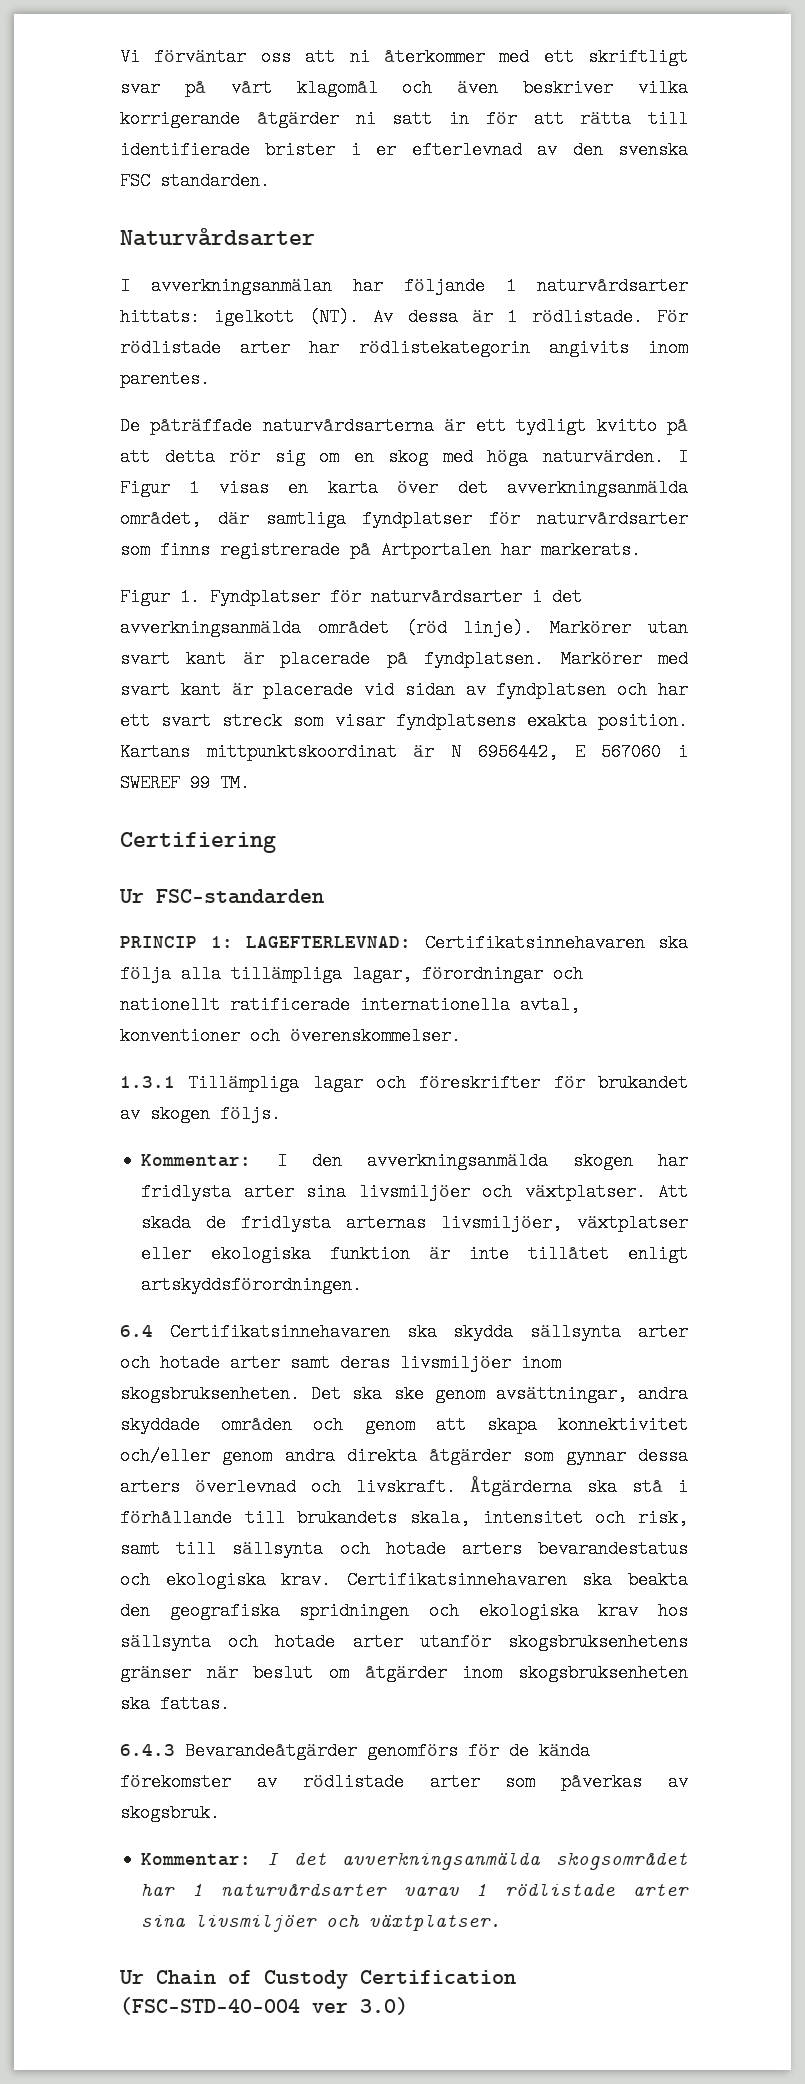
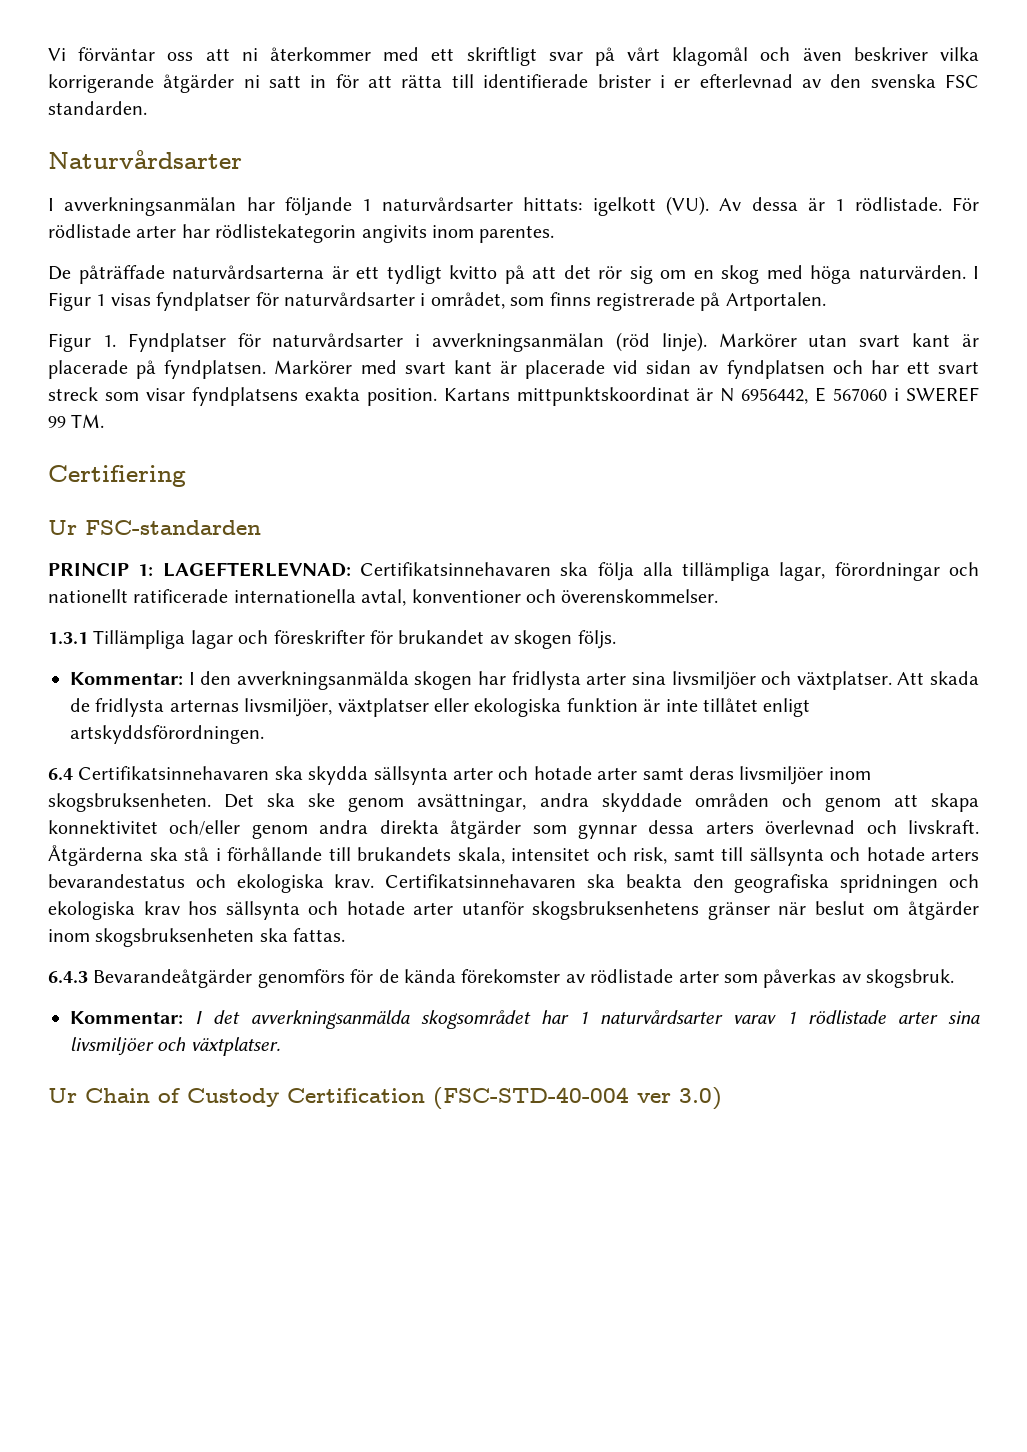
[308,308,359,326] (NT). -> [665,196,709,216] (VU).
[164,448,215,466] detta -> [563,265,591,279] det
[288,479,688,497] [120,510,346,528] en karta över det avverkningsanmälda området, där samtliga -> (151, 299) none
(688, 519) none -> [420,292,505,309] i området,
[381,541,641,559] Artportalen har markerats. -> [725,292,826,311] Artportalen.
[552,588,582,606] [120,619,389,637] det avverkningsanmälda området -> [432,333,605,352] avverkningsanmälan

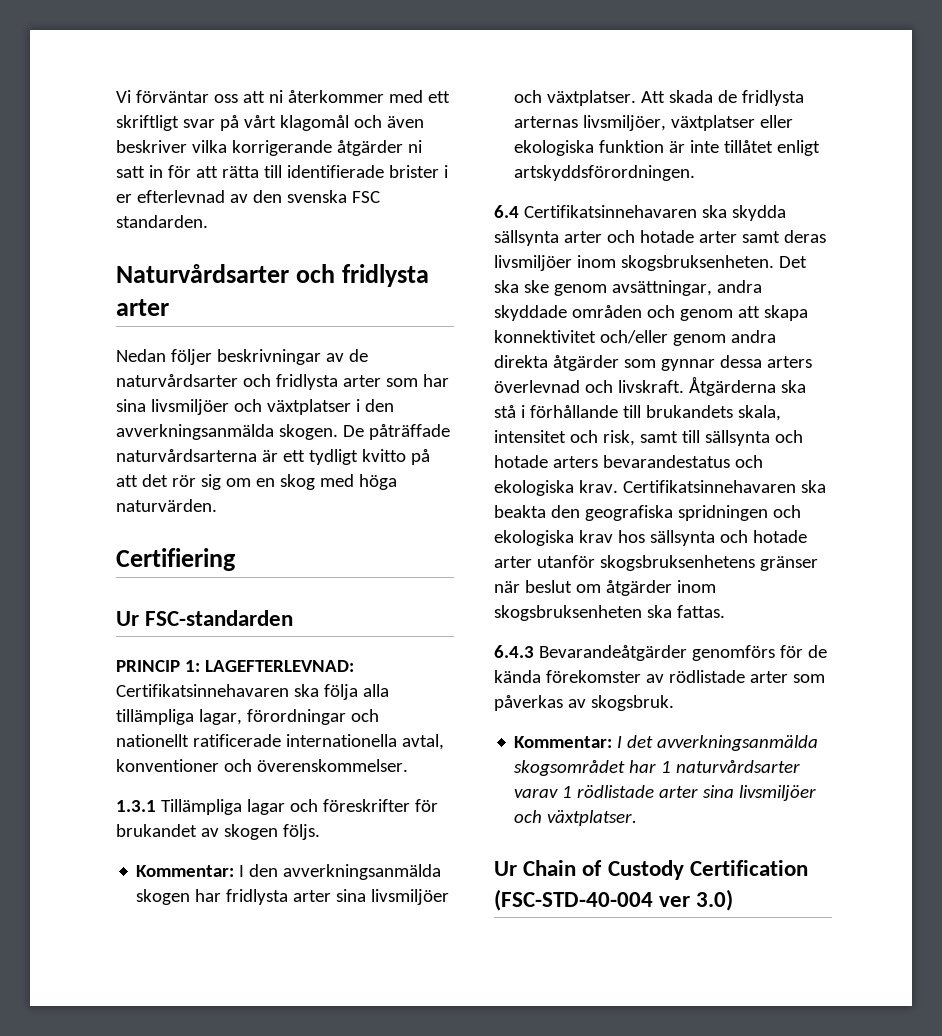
[48,196,980,216] [48,224,555,243] // I avverkningsanmälan har följande 1 naturvårdsarter hittats: igelkott (VU). Av dessa är 1 rödlistade. För rödlistade arter har rödlistekategorin angivits inom parentes. // -> [296,264,430,287] [116,299,169,316] [116,349,368,365] [116,374,449,390] [116,399,394,415] [116,424,338,440] och fridlysta arter // Nedan följer beskrivningar av de naturvårdsarter och fridlysta arter som har sina livsmiljöer och växtplatser i den avverkningsanmälda skogen.
[973,266,979,279] [48,292,826,311] [48,332,979,352] [48,360,979,379] [48,387,980,406] [48,414,105,428] I Figur 1 visas fyndplatser för naturvårdsarter i området, som finns registrerade på Artportalen. // Figur 1. Fyndplatser för naturvårdsarter i avverkningsanmälan (röd linje). Markörer utan svart kant är placerade på fyndplatsen. Markörer med svart kant är placerade vid sidan av fyndplatsen och har ett svart streck som visar fyndplatsens exakta position. Kartans mittpunktskoordinat är N 6956442, E 567060 i SWEREF 99 TM. -> (217, 505) none

